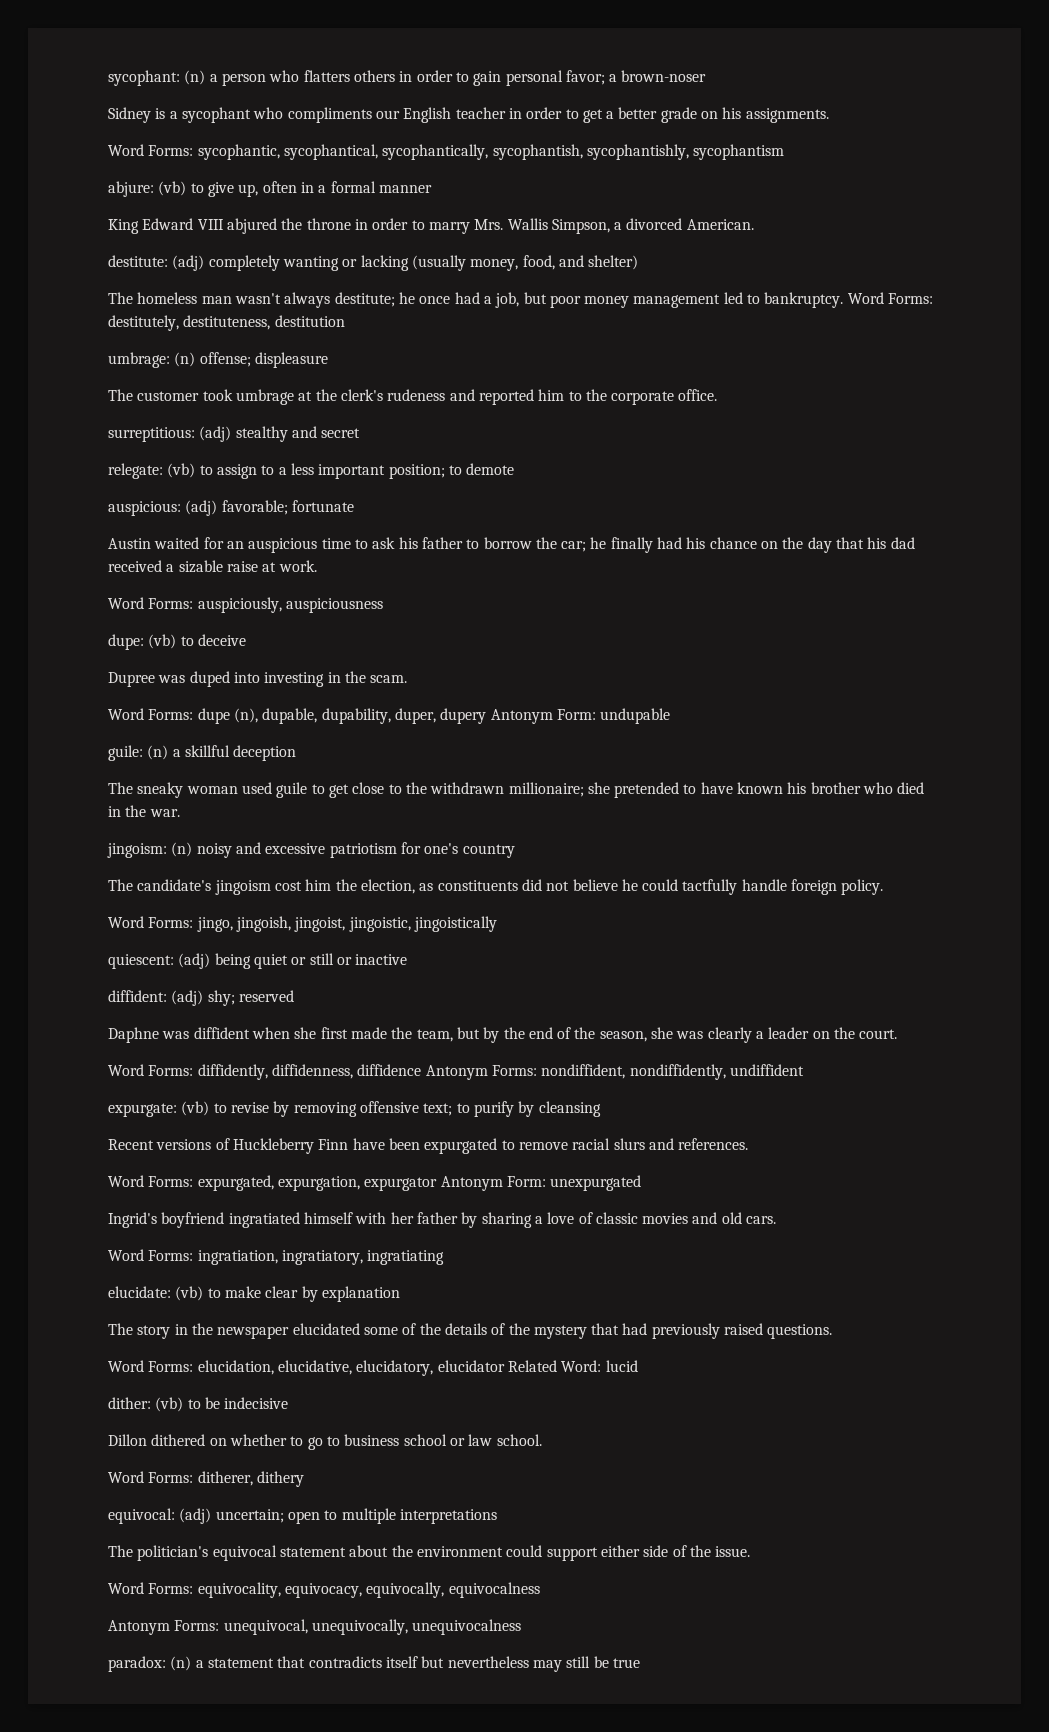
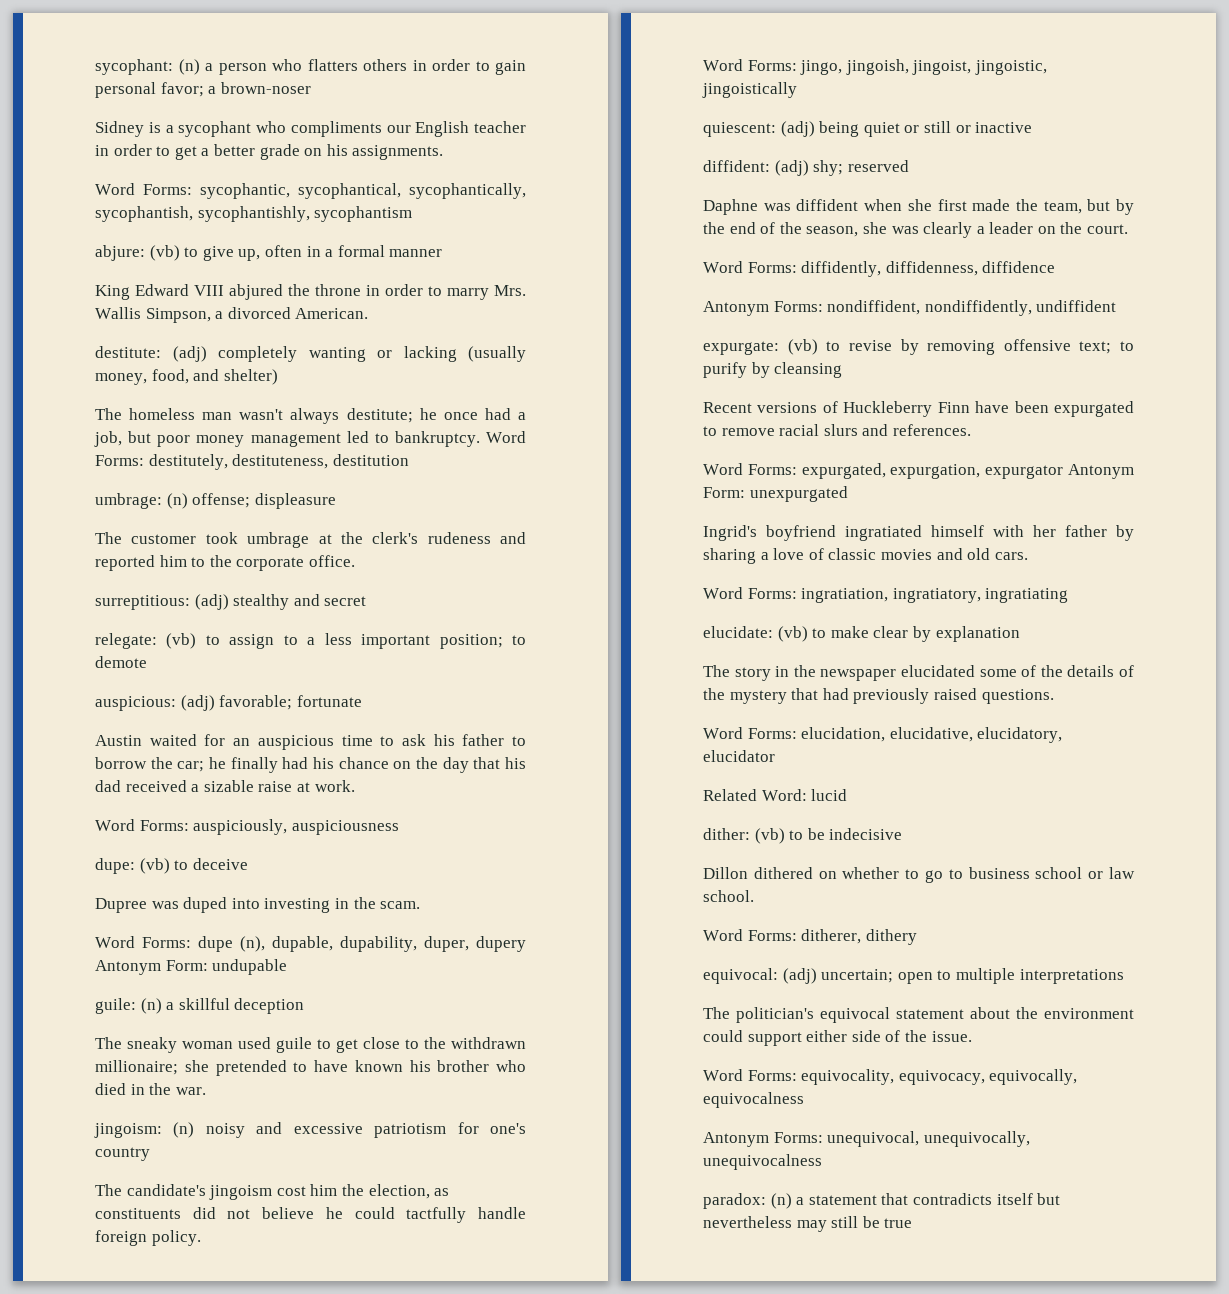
(422, 1070) none -> (1056, 267) //
(505, 1366) none -> (775, 756) //

